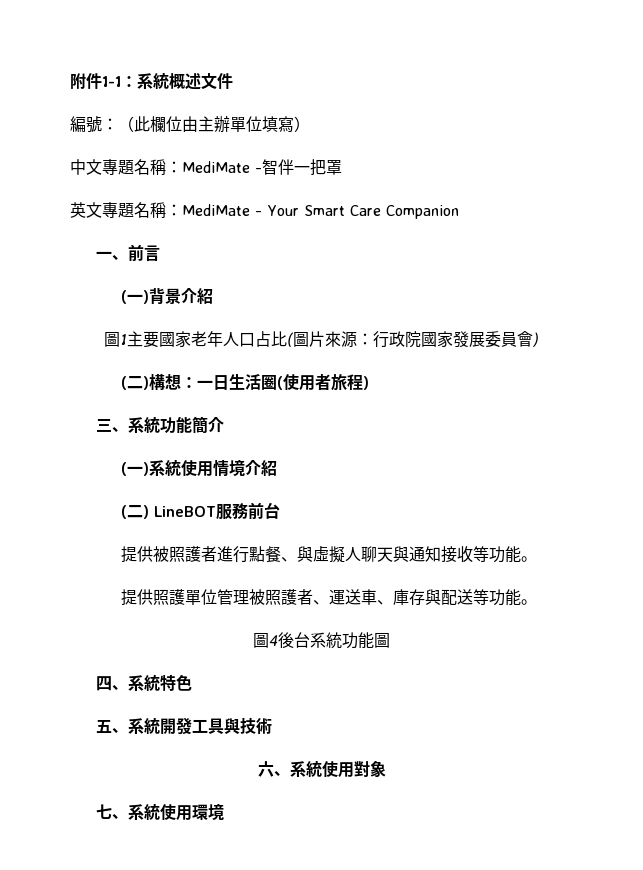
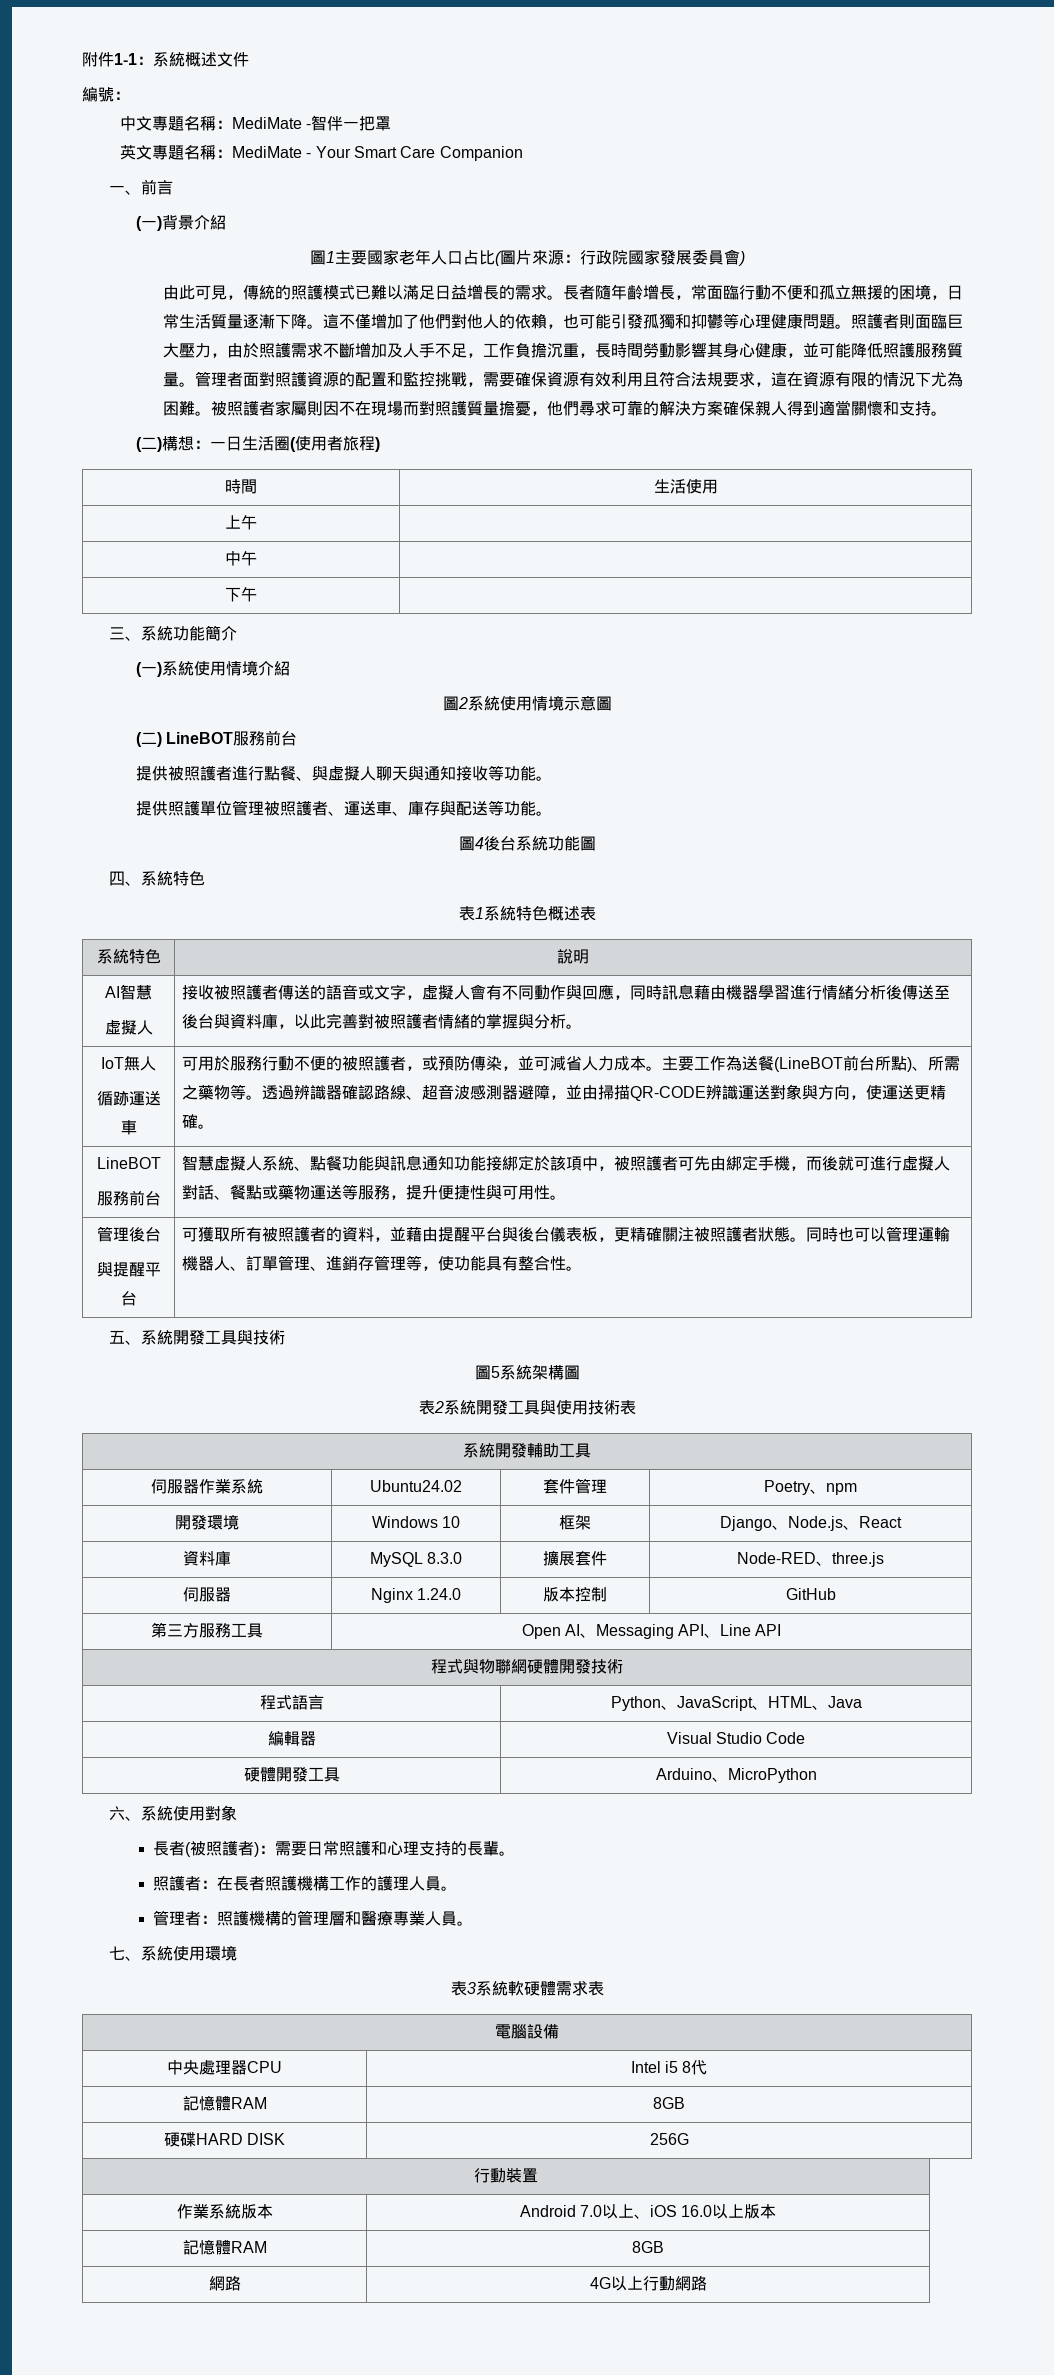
[118,116,310,133] （此欄位由主辦單位填寫） -> (130, 95) none
(539, 339) none -> [162,284,963,300] [162,313,963,329] [162,342,963,358] [162,371,963,387] [162,400,947,416] // 由此可見，傳統的照護模式已難以滿足日益增長的需求。長者隨年齡增長，常面臨行動不便和孤立無援的困境，日常生活質量逐漸下降。這不僅增加了他們對他人的依賴，也可能引發孤獨和抑鬱等心理健康問題。照護者則面臨巨大壓力，由於照護需求不斷增加及人手不足，工作負擔沉重，長時間勞動影響其身心健康，並可能降低照護服務質量。管理者面對照護資源的配置和監控挑戰，需要確保資源有效利用且符合法規要求，這在資源有限的情況下尤為困難。被照護者家屬則因不在現場而對照護質量擔憂，他們尋求可靠的解決方案確保親人得到適當關懷和支持。
(370, 383) none -> [225,479,257,494] [653,479,718,494] [225,515,257,530] [225,551,257,566] [225,587,257,602] // 時間 | 生活使用 // 上午 | // 中午 | // 下午 |
(278, 468) none -> [442,695,612,711] // 圖2系統使用情境示意圖
(192, 682) none -> [458,906,596,921] [96,949,161,964] [557,949,589,964] [105,984,152,1000] [104,1019,153,1035] [181,984,950,1000] [181,1013,582,1029] [101,1056,156,1071] [96,1090,161,1106] [120,1120,137,1135] [181,1055,960,1072] [181,1084,946,1101] [181,1114,214,1129] [96,1157,161,1169] [96,1190,161,1206] [181,1155,950,1171] [181,1184,566,1200] [96,1226,161,1242] [96,1262,161,1277] [120,1291,137,1306] [181,1226,950,1242] [181,1255,582,1271] // 表1系統特色概述表 // 系統特色 | 說明 // AI智慧 // 虛擬人 | 接收被照護者傳送的語音或文字，虛擬人會有不同動作與回應，同時訊息藉由機器學習進行情緒分析後傳送至後台與資料庫，以此完善對被照護者情緒的掌握與分析。 // IoT無人 // 循跡運送車 | 可用於服務行動不便的被照護者，或預防傳染，並可減省人力成本。主要工作為送餐(LineBOT前台所點)、所需之藥物等。透過辨識器確認路線、超音波感測器避障，並由掃描QR-CODE辨識運送對象與方向，使運送更精確。 // LineBOT // 服務前台 | 智慧虛擬人系統、點餐功能與訊息通知功能接綁定於該項中，被照護者可先由綁定手機，而後就可進行虛擬人對話、餐點或藥物運送等服務，提升便捷性與可用性。 // 管理後台 // 與提醒平台 | 可獲取所有被照護者的資料，並藉由提醒平台與後台儀表板，更精確關注被照護者狀態。同時也可以管理運輸機器人、訂單管理、進銷存管理等，使功能具有整合性。
[257,760,386,778] [95,804,224,821] 六、系統使用對象 // 七、系統使用環境 -> [474,1365,580,1380] [418,1400,636,1415] [463,1443,591,1458] [151,1479,263,1494] [370,1480,462,1492] [543,1478,607,1494] [764,1480,857,1495] [175,1514,239,1530] [371,1516,461,1528] [559,1515,591,1530] [720,1516,902,1531] [183,1550,231,1566] [369,1552,463,1567] [543,1550,607,1566] [737,1552,884,1567] [183,1587,231,1602] [370,1588,462,1603] [543,1587,607,1602] [785,1588,836,1600] [151,1622,263,1638] [521,1624,782,1639] [431,1659,623,1674] [259,1695,324,1710] [610,1696,862,1711] [267,1731,316,1746] [666,1732,806,1744] [243,1767,340,1782] [655,1768,817,1783] [108,1805,237,1821] [153,1841,516,1857] [153,1875,458,1891] [153,1910,474,1926] [108,1945,237,1961] [450,1980,604,1996] [495,2024,559,2039] [167,2060,282,2075] [630,2060,708,2075] [182,2095,267,2111] [653,2097,685,2109] [163,2132,286,2147] [649,2133,689,2145] [474,2168,538,2183] [176,2204,273,2219] [519,2204,777,2219] [182,2239,267,2255] [632,2241,664,2253] [208,2276,241,2291] [589,2276,707,2291] 圖5系統架構圖 // 表2系統開發工具與使用技術表 // 系統開發輔助工具 // 伺服器作業系統 | Ubuntu24.02 | 套件管理 | Poetry、npm // 開發環境 | Windows 10 | 框架 | Django、Node.js、React // 資料庫 | MySQL 8.3.0 | 擴展套件 | Node-RED、three.js // 伺服器 | Nginx 1.24.0 | 版本控制 | GitHub // 第三方服務工具 | Open AI、Messaging API、Line API // 程式與物聯網硬體開發技術 // 程式語言 | Python、JavaScript、HTML、Java // 編輯器 | Visual Studio Code // 硬體開發工具 | Arduino、MicroPython // 六、系統使用對象 // 長者(被照護者)：需要日常照護和心理支持的長輩。 // 照護者：在長者照護機構工作的護理人員。 // 管理者：照護機構的管理層和醫療專業人員。 // 七、系統使用環境 // 表3系統軟硬體需求表 // 電腦設備 // 中央處理器CPU | Intel i5 8代 // 記憶體RAM | 8GB // 硬碟HARD DISK | 256G // 行動裝置 // 作業系統版本 | Android 7.0以上、iOS 16.0以上版本 // 記憶體RAM | 8GB // 網路 | 4G以上行動網路

